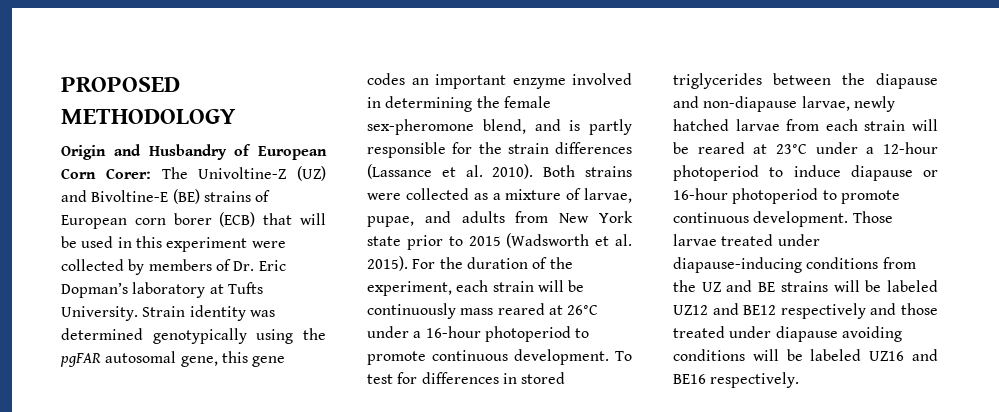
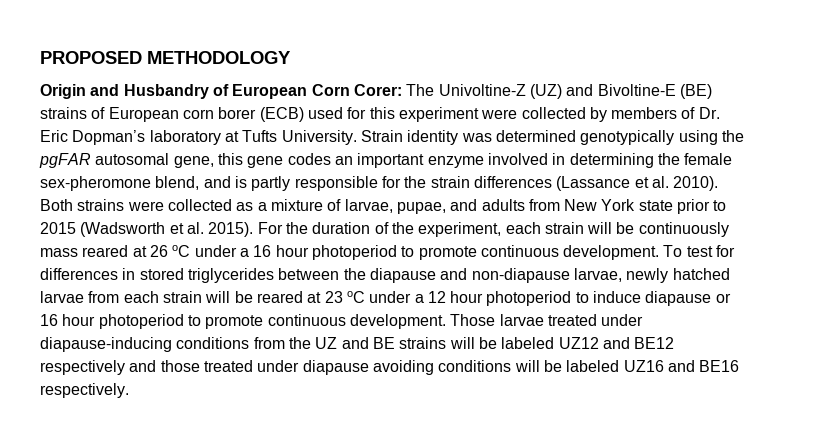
[263,213,326,225] [61,236,132,248] that will be used in -> [307,107,367,119] used for
[567,305,599,315] [367,326,481,338] 26°C under a 16-hour -> [149,245,309,257] 26 oC under a 16 hour
[776,142,938,154] 23°C under a 12-hour -> [324,291,484,303] 23 oC under a 12 hour
[673,188,728,200] 16-hour -> [40,314,96,326] 16 hour

